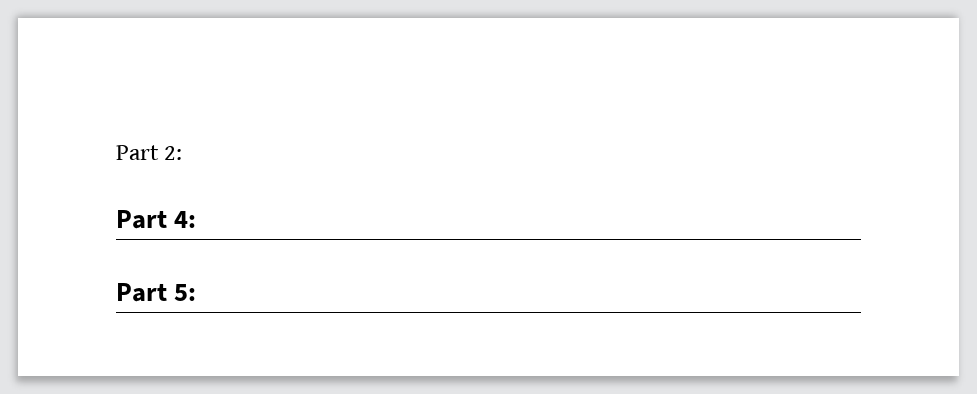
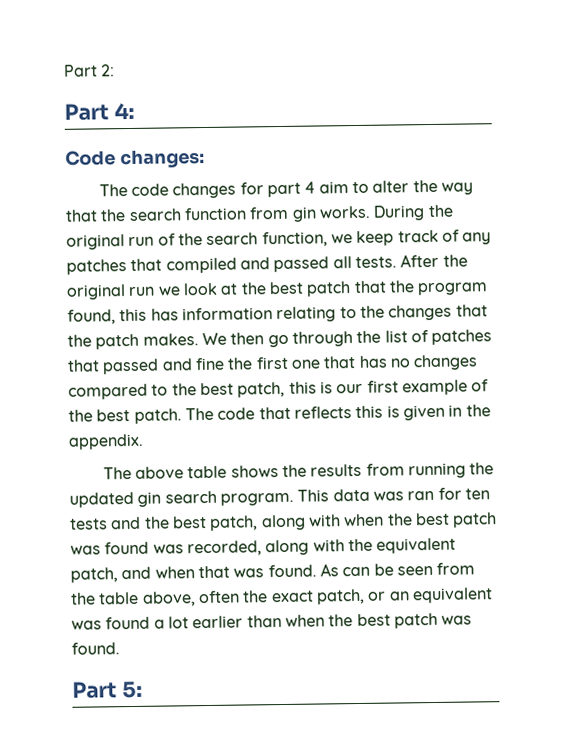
(197, 219) none -> [65,149,205,169] [98,179,473,199] [65,204,454,222] [66,229,492,250] [66,253,468,275] [66,280,489,300] [67,304,488,325] [67,329,493,350] [67,354,479,375] [68,379,490,400] [68,404,491,424] [68,433,144,450] [102,462,495,480] [69,487,490,508] [69,512,498,531] [70,537,457,557] [70,562,476,583] [70,587,493,607] [71,612,473,630] [71,642,120,655] // Code changes: // The code changes for part 4 aim to alter the way that the search function from gin works. During the original run of the search function, we keep track of any patches that compiled and passed all tests. After the original run we look at the best patch that the program found, this has information relating to the changes that the patch makes. We then go through the list of patches that passed and fine the first one that has no changes compared to the best patch, this is our first example of the best patch. The code that reflects this is given in the appendix. // The above table shows the results from running the updated gin search program. This data was ran for ten tests and the best patch, along with when the best patch was found was recorded, along with the equivalent patch, and when that was found. As can be seen from the table above, often the exact patch, or an equivalent was found a lot earlier than when the best patch was found.

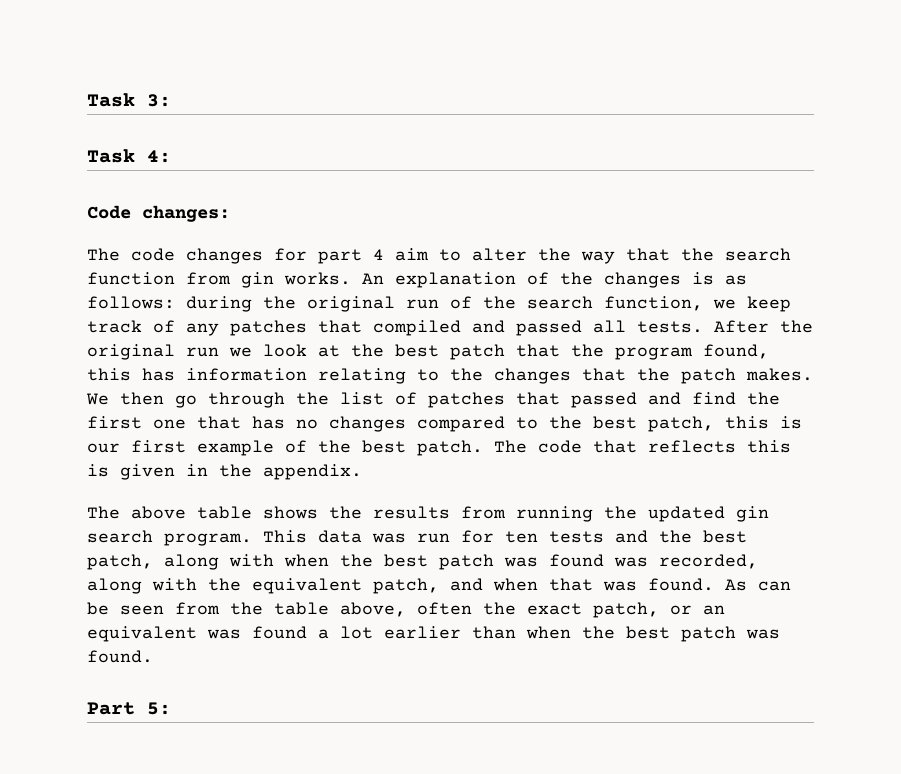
[63,64,116,77] [64,103,109,121] Part 2: // Part -> [87,93,171,107] [87,149,135,163] Task 3: // Task
[373,205,426,221] During -> [362,272,747,288] [87,296,252,312] An explanation of the changes is as follows: during
[194,357,225,371] fine -> [692,392,736,405] find
[407,490,435,501] ran -> [417,533,450,543] run

